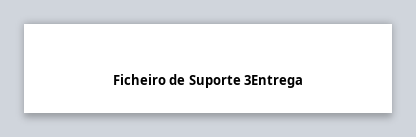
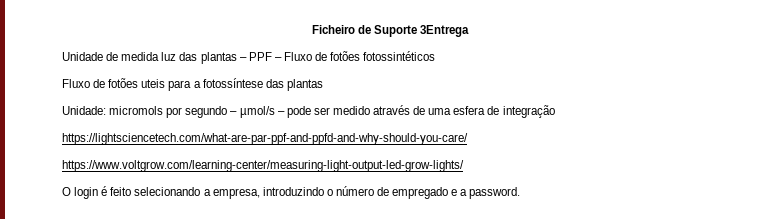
(304, 81) none -> [62,51,436,64] [62,78,323,91] [62,105,555,118] [62,133,468,145] [62,160,464,172] [62,186,521,199] // Unidade de medida luz das plantas – PPF – Fluxo de fotões fotossintéticos // Fluxo de fotões uteis para a fotossíntese das plantas // Unidade: micromols por segundo – µmol/s – pode ser medido através de uma esfera de integração // https://lightsciencetech.com/what-are-par-ppf-and-ppfd-and-why-should-you-care/ // https://www.voltgrow.com/learning-center/measuring-light-output-led-grow-lights/ // O login é feito selecionando a empresa, introduzindo o número de empregado e a password.

